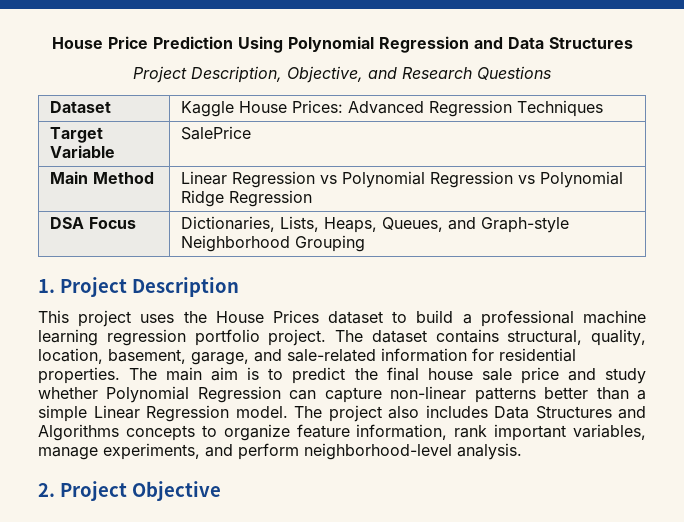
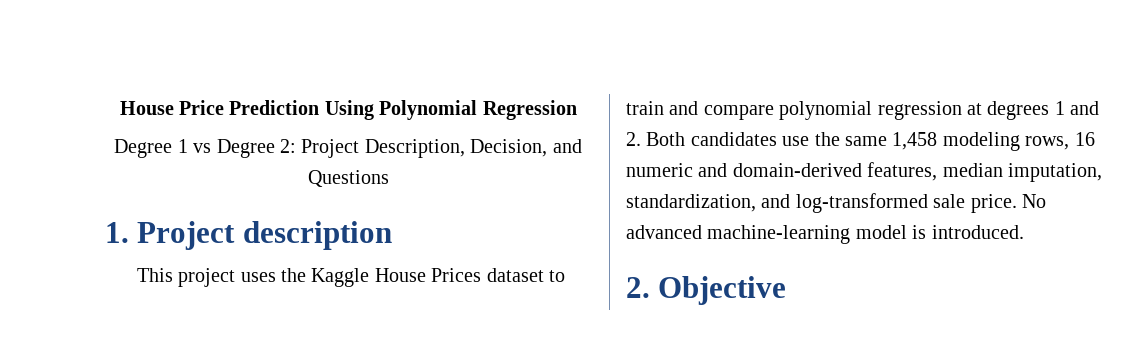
[473,37,633,49] [133,66,551,83] [49,101,111,113] [180,100,603,117] [49,127,103,143] [49,145,115,158] [180,126,251,140] [49,171,154,184] [180,171,623,188] [180,190,312,207] [49,217,136,229] [180,216,569,233] [180,235,365,252] and Data Structures // Project Description, Objective, and Research Questions // Dataset | Kaggle House Prices: Advanced Regression Techniques // Target Variable | SalePrice // Main Method | Linear Regression vs Polynomial Regression vs Polynomial Ridge Regression // DSA Focus | Dictionaries, Lists, Heaps, Queues, and Graph-style Neighborhood Grouping -> [114,139,582,158] [307,170,389,187] // Degree 1 vs Degree 2: Project Description, Decision, and Questions
[131,277,239,297] Description -> [242,221,392,250] description
(207, 317) none -> [311,268,370,287] Kaggle
[416,310,646,327] [38,329,646,346] [38,348,576,365] [38,367,647,384] [38,386,647,403] [38,405,646,422] [38,424,646,441] [38,443,522,460] [38,481,127,501] build a professional machine learning regression portfolio project. The dataset contains structural, quality, location, basement, garage, and sale-related information for residential properties. The main aim is to predict the final house sale price and study whether Polynomial Regression can capture non-linear patterns better than a simple Linear Regression model. The project also includes Data Structures and Algorithms concepts to organize feature information, rank important variables, manage experiments, and perform neighborhood-level analysis. // 2. Project -> [626,101,1100,120] [626,132,1095,151] [626,162,1102,182] [626,193,1046,213] [626,225,1024,244] [626,277,650,298] train and compare polynomial regression at degrees 1 and 2. Both candidates use the same 1,458 modeling rows, 16 numeric and domain-derived features, median imputation, standardization, and log-transformed sale price. No advanced machine-learning model is introduced. // 2.

